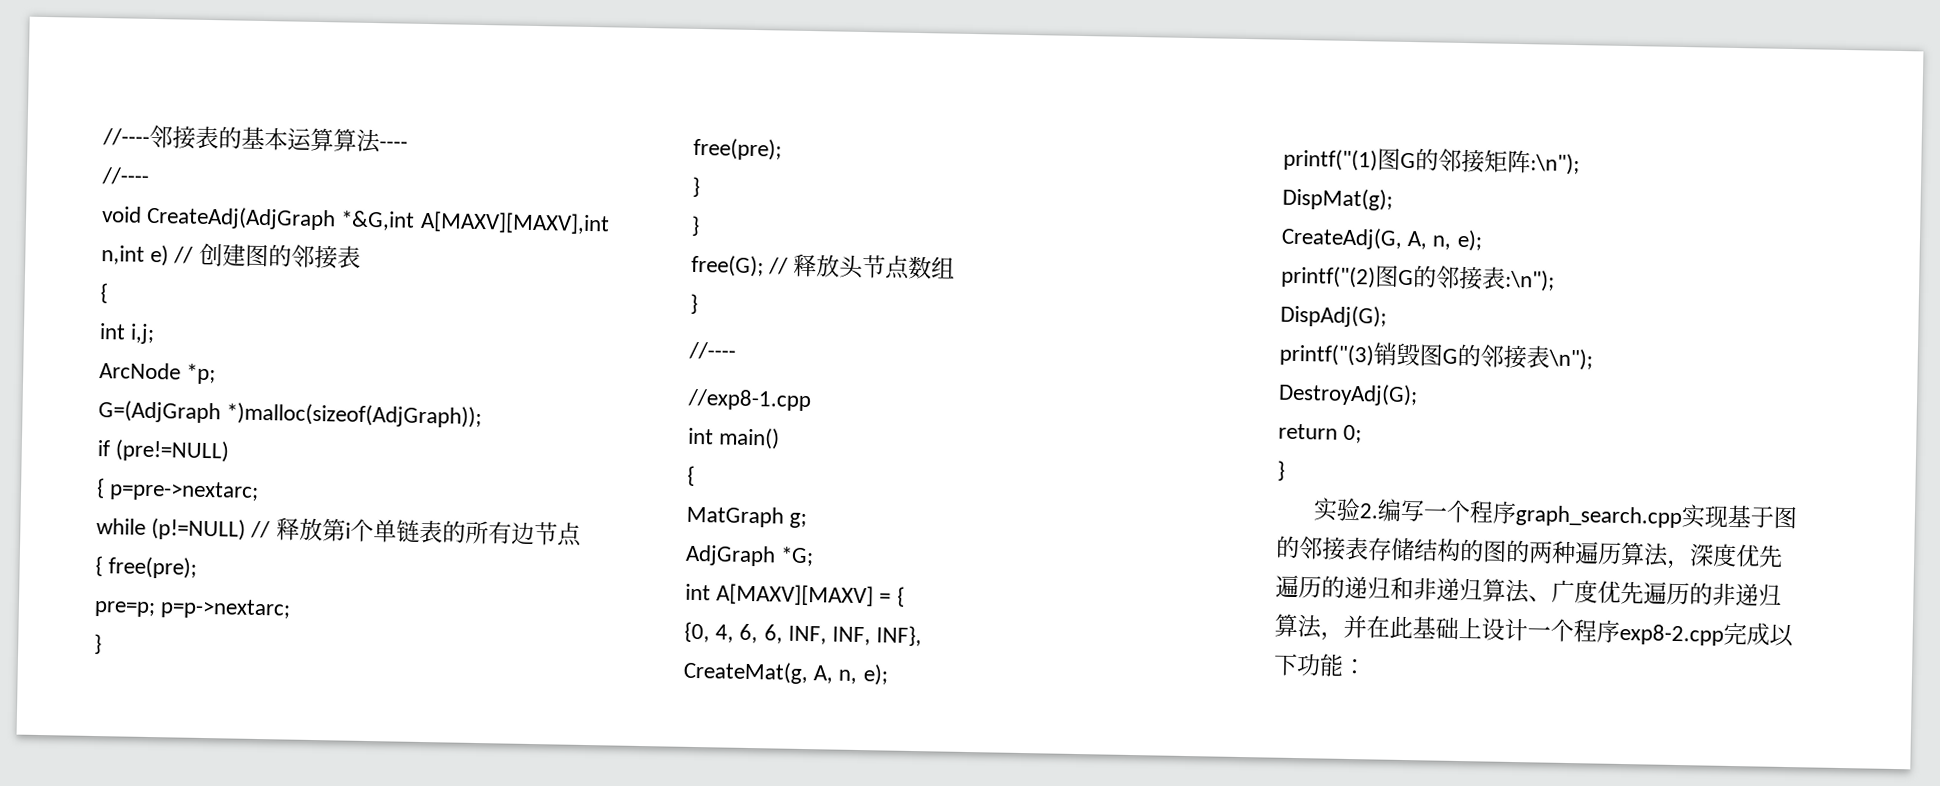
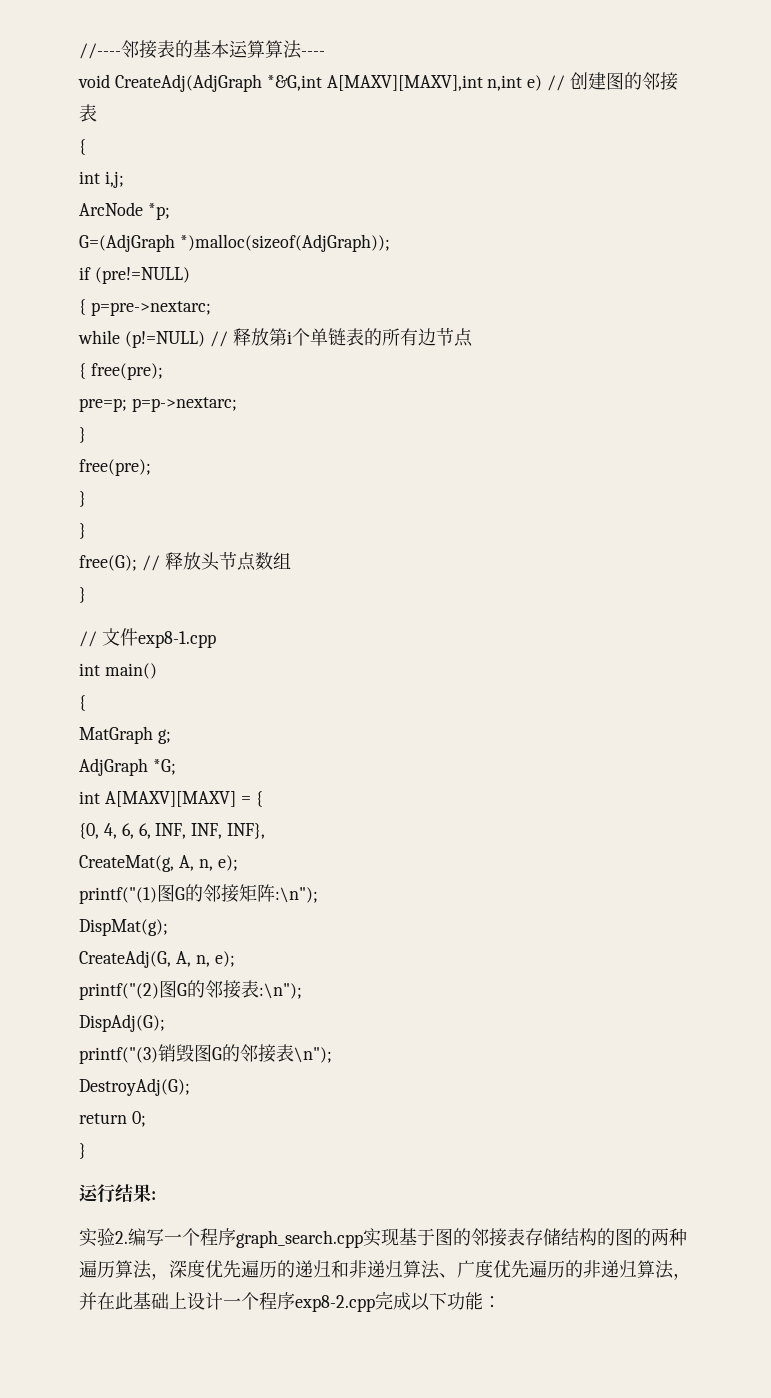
[101,167,149,185] // //---- -> (325, 53) none
[688,341,736,360] [687,388,812,412] //---- // //exp8-1.cpp -> [79,628,216,648] // 文件exp8-1.cpp
(1285, 470) none -> [79,1184,156,1203] // 运行结果:

